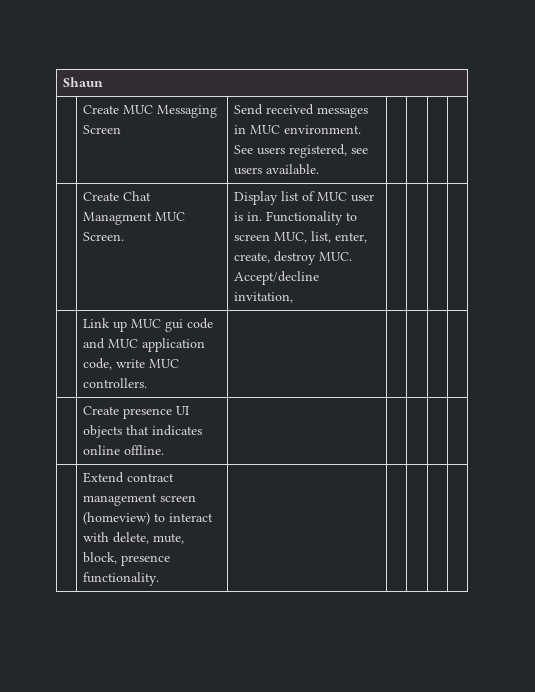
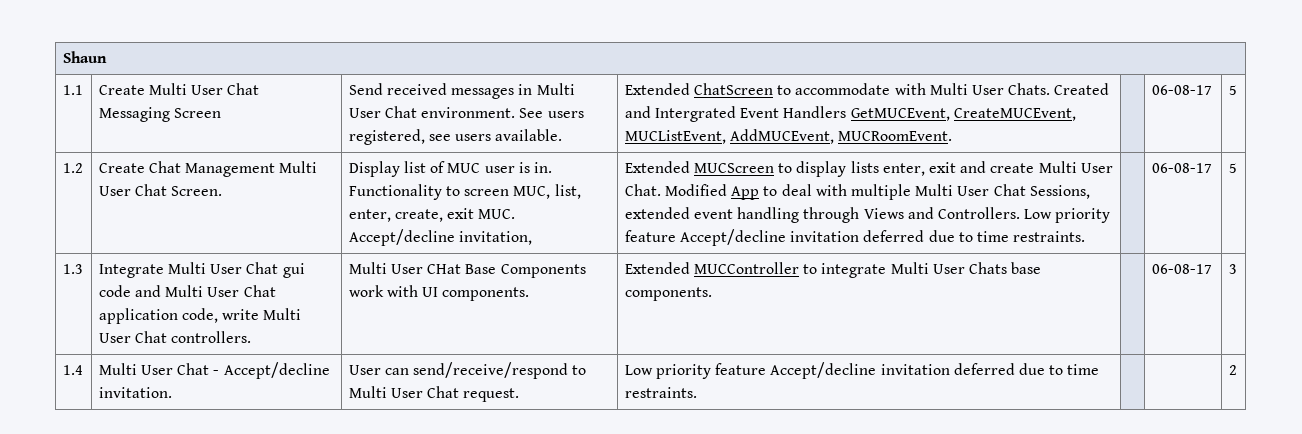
[82,105,153,114] | Create MUC -> [62,85,83,95] [98,83,260,95] 1.1 | Create Multi User Chat
[249,125,280,134] MUC -> [536,83,575,95] [348,106,418,118] Multi User Chat
[82,191,151,201] [82,212,185,225] | | | // | Create Chat Managment MUC -> [624,83,1110,95] [624,106,1076,122] [624,129,953,144] [1151,85,1212,95] [1228,85,1237,95] [62,163,83,173] [98,161,318,177] [98,184,168,196] Extended ChatScreen to accommodate with Multi User Chats. Created and Intergrated Event Handlers GetMUCEvent, CreateMUCEvent, MUCListEvent, AddMUCEvent, MUCRoomEvent. | | 06-08-17 | 5 // 1.2 | Create Chat Management Multi User Chat
[273,251,316,265] destroy -> [447,208,475,219] exit
[82,318,213,332] [82,338,205,352] [82,358,179,370] [82,378,147,388] [82,406,189,419] [82,425,202,438] [82,445,164,455] [82,472,174,483] [82,493,196,506] [82,512,213,525] [82,532,184,544] [82,552,170,566] [82,572,159,586] | | | // | Link up MUC gui code and MUC application code, write MUC controllers. | | | | | // | Create presence UI objects that indicates online offline. | | | | | // | Extend contract management screen (homeview) to interact with delete, mute, block, presence functionality. | | | | | -> [624,161,1113,177] [624,184,1090,200] [624,207,1111,223] [624,229,1086,246] [1151,163,1212,173] [1228,163,1237,173] [62,264,83,274] [98,262,305,278] [98,285,276,297] [98,308,302,324] [98,331,252,343] [348,262,586,278] [348,285,530,301] [624,262,1042,278] [624,287,712,301] [1151,264,1212,274] [1228,264,1237,274] [62,365,83,375] [98,362,330,379] [98,387,172,398] [348,362,587,379] [348,386,520,402] [624,362,1100,379] [624,387,697,398] [1228,365,1237,375] Extended MUCScreen to display lists enter, exit and create Multi User Chat. Modified App to deal with multiple Multi User Chat Sessions, extended event handling through Views and Controllers. Low priority feature Accept/decline invitation deferred due to time restraints. | | 06-08-17 | 5 // 1.3 | Integrate Multi User Chat gui code and Multi User Chat application code, write Multi User Chat controllers. | Multi User CHat Base Components work with UI components. | Extended MUCController to integrate Multi User Chats base components. | | 06-08-17 | 3 // 1.4 | Multi User Chat - Accept/decline invitation. | User can send/receive/respond to Multi User Chat request. | Low priority feature Accept/decline invitation deferred due to time restraints. | | | 2

